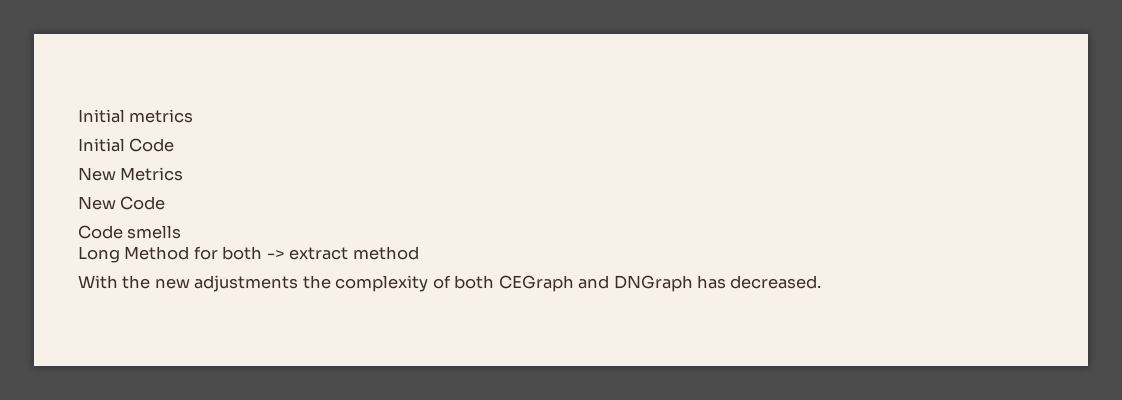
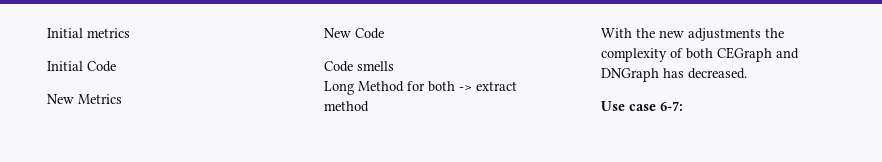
(822, 282) none -> [601,101,683,111] // Use case 6-7:

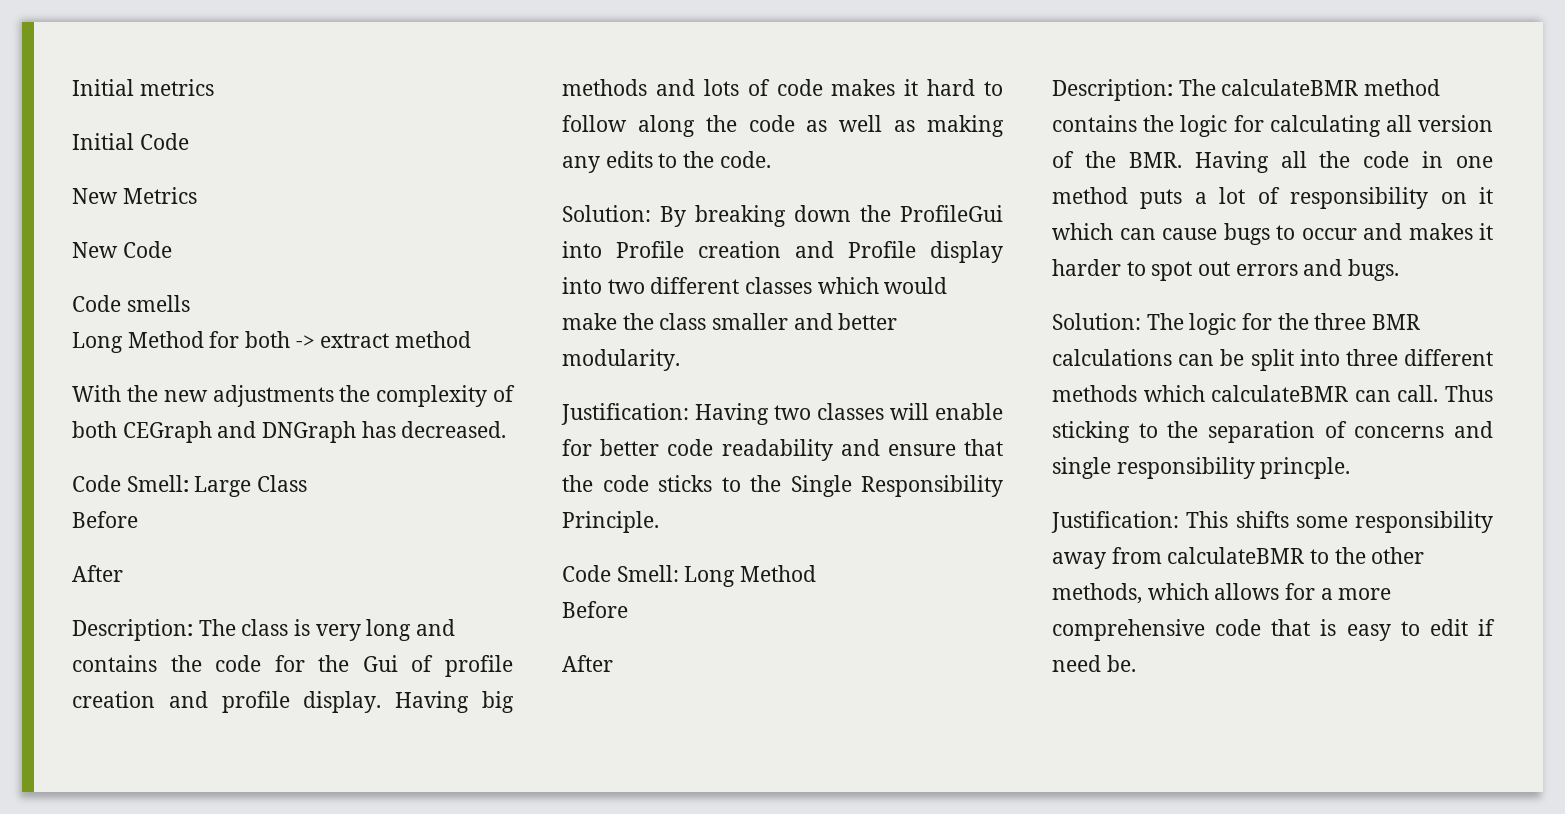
[601,101,683,111] Use case 6-7: -> [72,475,308,497] [72,511,138,528] [72,565,123,582] [72,619,456,641] [72,655,513,677] [72,691,514,713] [562,79,1003,96] [562,115,1004,137] [562,151,771,173] [562,205,1003,227] [562,241,1003,263] [562,277,948,294] [562,313,898,330] [562,349,680,371] [561,403,1003,425] [562,439,1003,461] [562,475,1003,497] [562,511,659,533] [562,565,817,587] [562,601,628,618] [562,655,613,672] [1052,79,1441,101] [1052,115,1493,137] [1052,151,1493,173] [1052,187,1493,209] [1052,223,1493,245] [1052,259,1400,281] [1052,313,1421,335] [1052,349,1493,371] [1052,385,1493,402] [1052,421,1493,443] [1052,457,1351,479] [1051,511,1493,533] [1052,547,1425,569] [1052,583,1392,604] [1052,619,1495,641] [1052,655,1136,672] Code Smell: Large Class // Before // After // Description: The class is very long and contains the code for the Gui of profile creation and profile display. Having big methods and lots of code makes it hard to follow along the code as well as making any edits to the code. // Solution: By breaking down the ProfileGui into Profile creation and Profile display into two different classes which would make the class smaller and better modularity. // Justification: Having two classes will enable for better code readability and ensure that the code sticks to the Single Responsibility Principle. // Code Smell: Long Method // Before // After // Description: The calculateBMR method contains the logic for calculating all version of the BMR. Having all the code in one method puts a lot of responsibility on it which can cause bugs to occur and makes it harder to spot out errors and bugs. // Solution: The logic for the three BMR calculations can be split into three different methods which calculateBMR can call. Thus sticking to the separation of concerns and single responsibility princple. // Justification: This shifts some responsibility away from calculateBMR to the other methods, which allows for a more comprehensive code that is easy to edit if need be.

